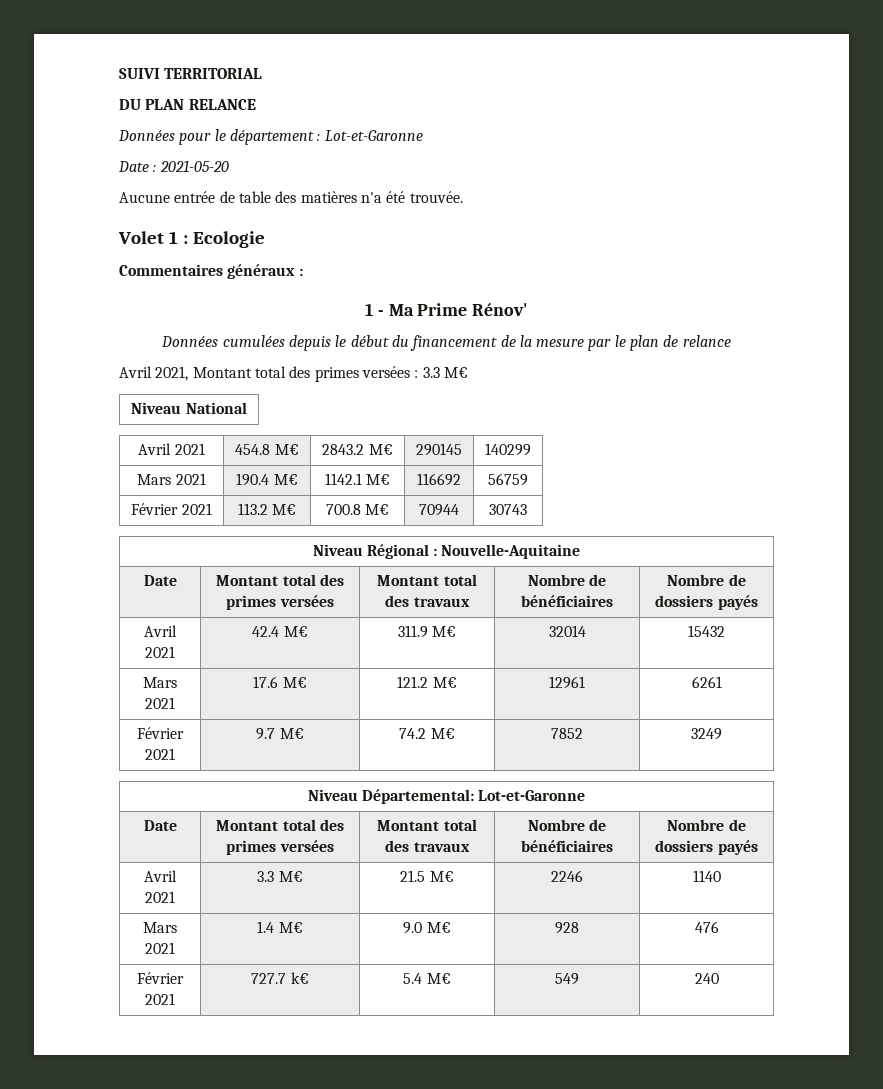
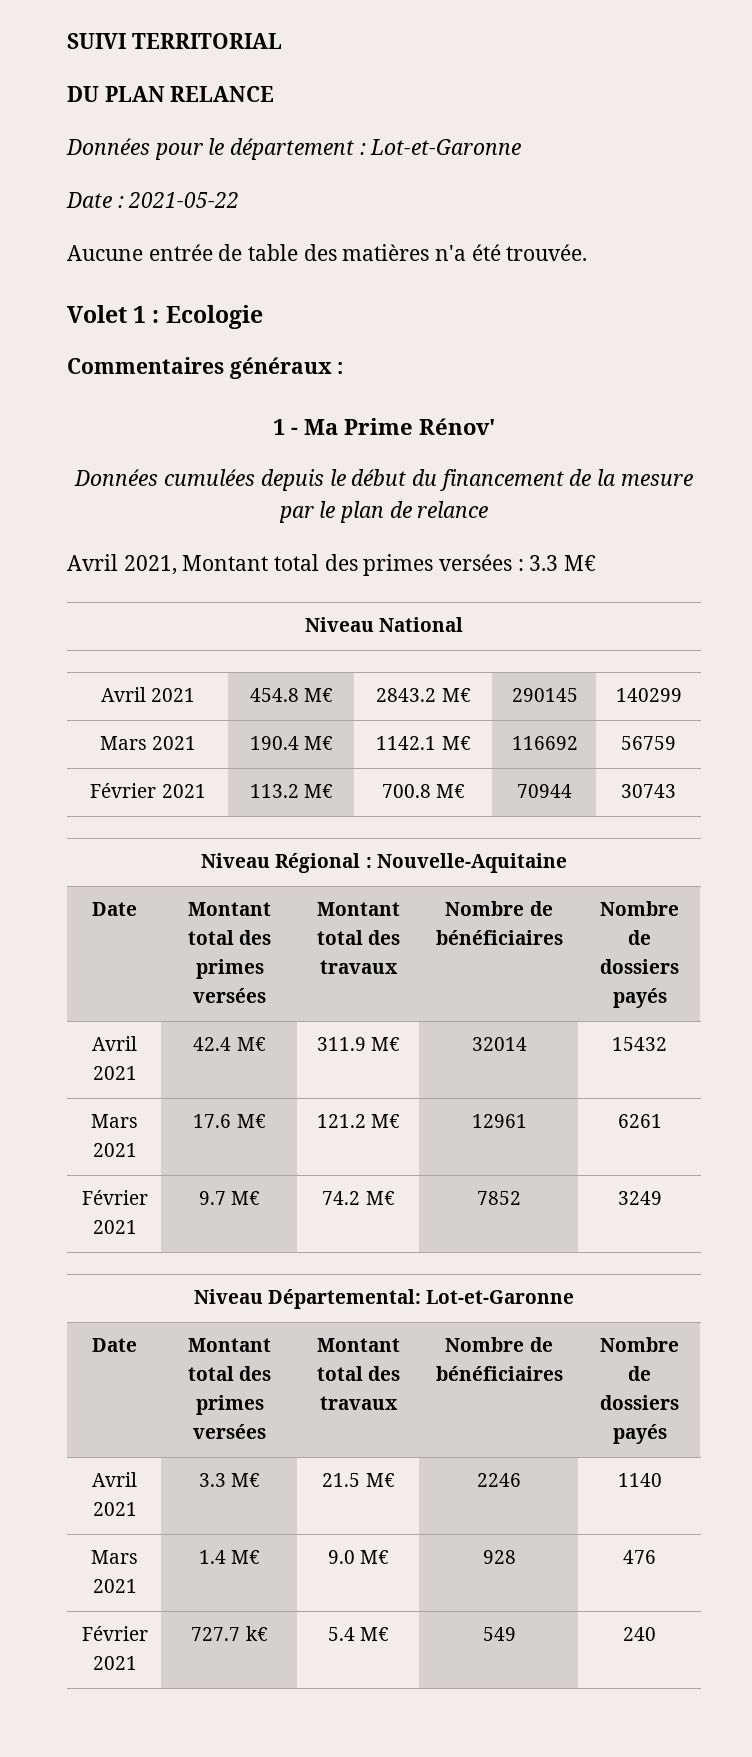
[159,160,229,172] 2021-05-20 -> [128,192,240,208] 2021-05-22

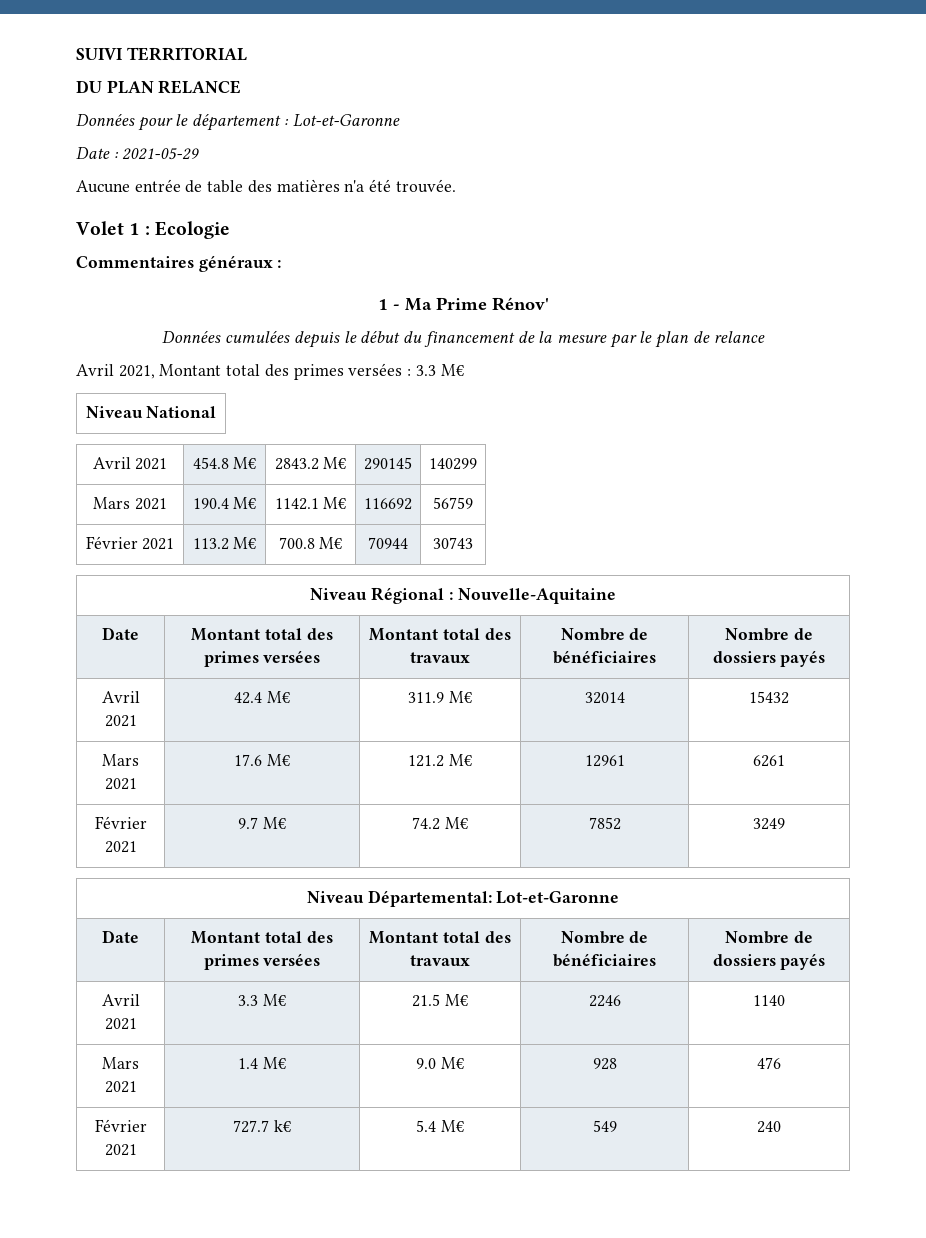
[128,192,240,208] 2021-05-22 -> [122,148,201,160] 2021-05-29

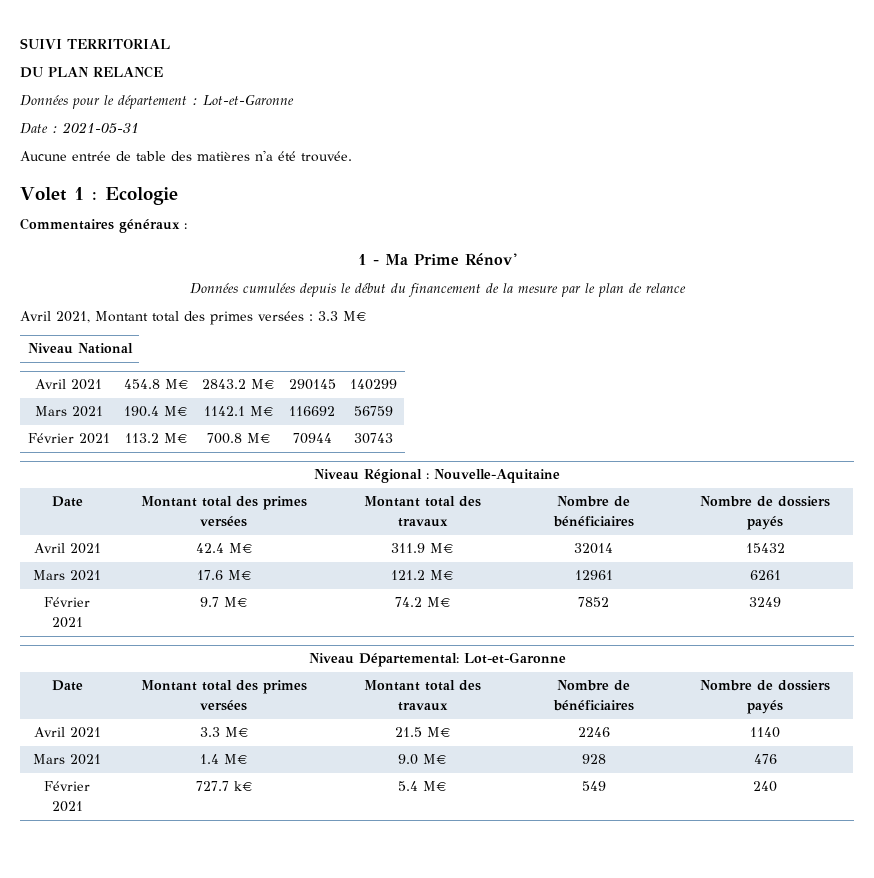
[122,148,201,160] 2021-05-29 -> [62,122,139,134] 2021-05-31

